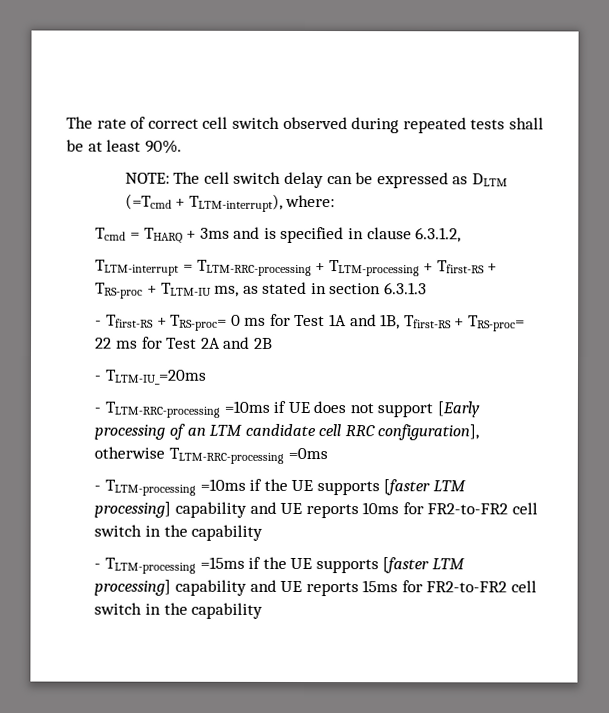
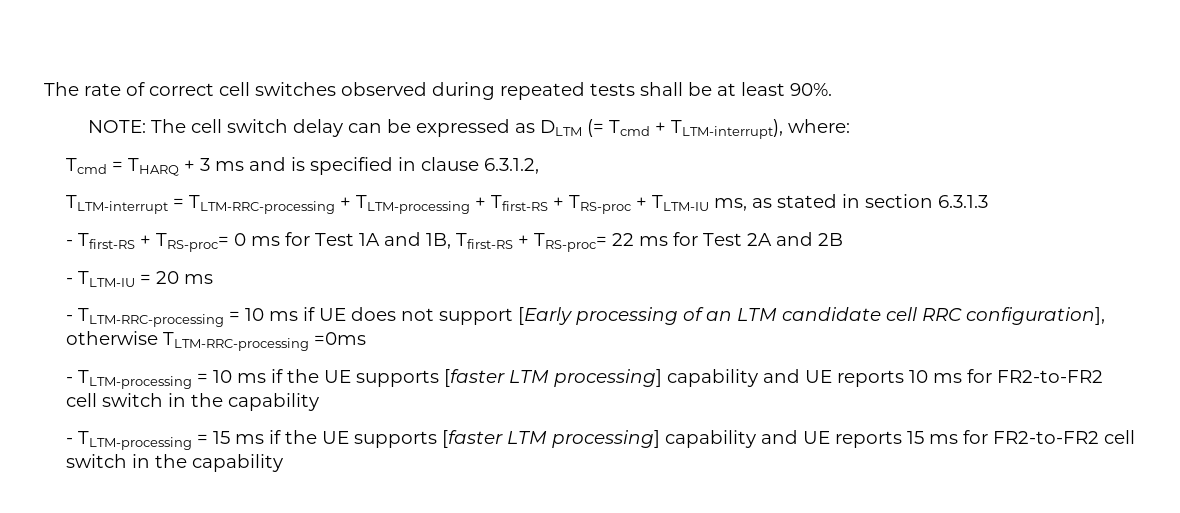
[231,116,280,129] switch -> [255,82,336,96] switches
[124,193,172,210] (=Tcmd -> [587,119,651,137] (= Tcmd
[199,227,230,239] 3ms -> [200,158,245,171] 3 ms
[104,369,206,385] TLTM-IU_=20ms -> [78,271,214,287] TLTM-IU = 20 ms
[223,400,270,413] =10ms -> [229,308,299,321] = 10 ms
[199,478,246,491] =10ms -> [197,370,267,383] = 10 ms
[362,502,400,515] 10ms -> [909,370,963,383] 10 ms
[199,556,245,569] =15ms -> [197,431,265,444] = 15 ms
[362,580,399,593] 15ms -> [907,431,959,444] 15 ms

